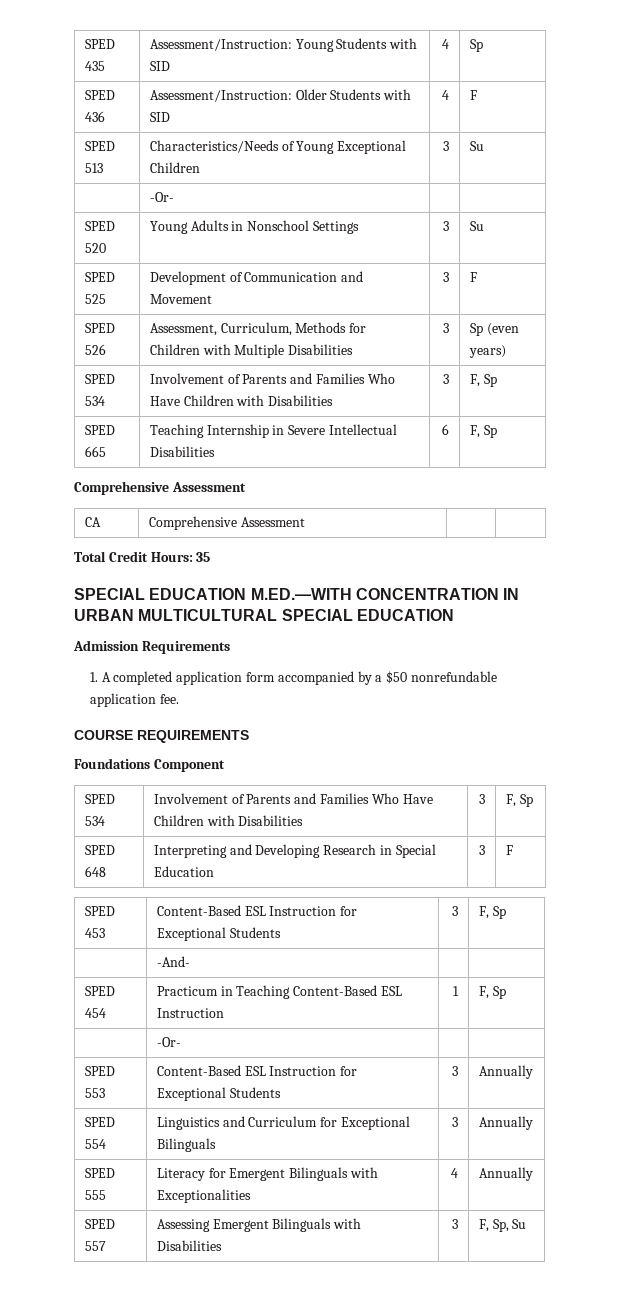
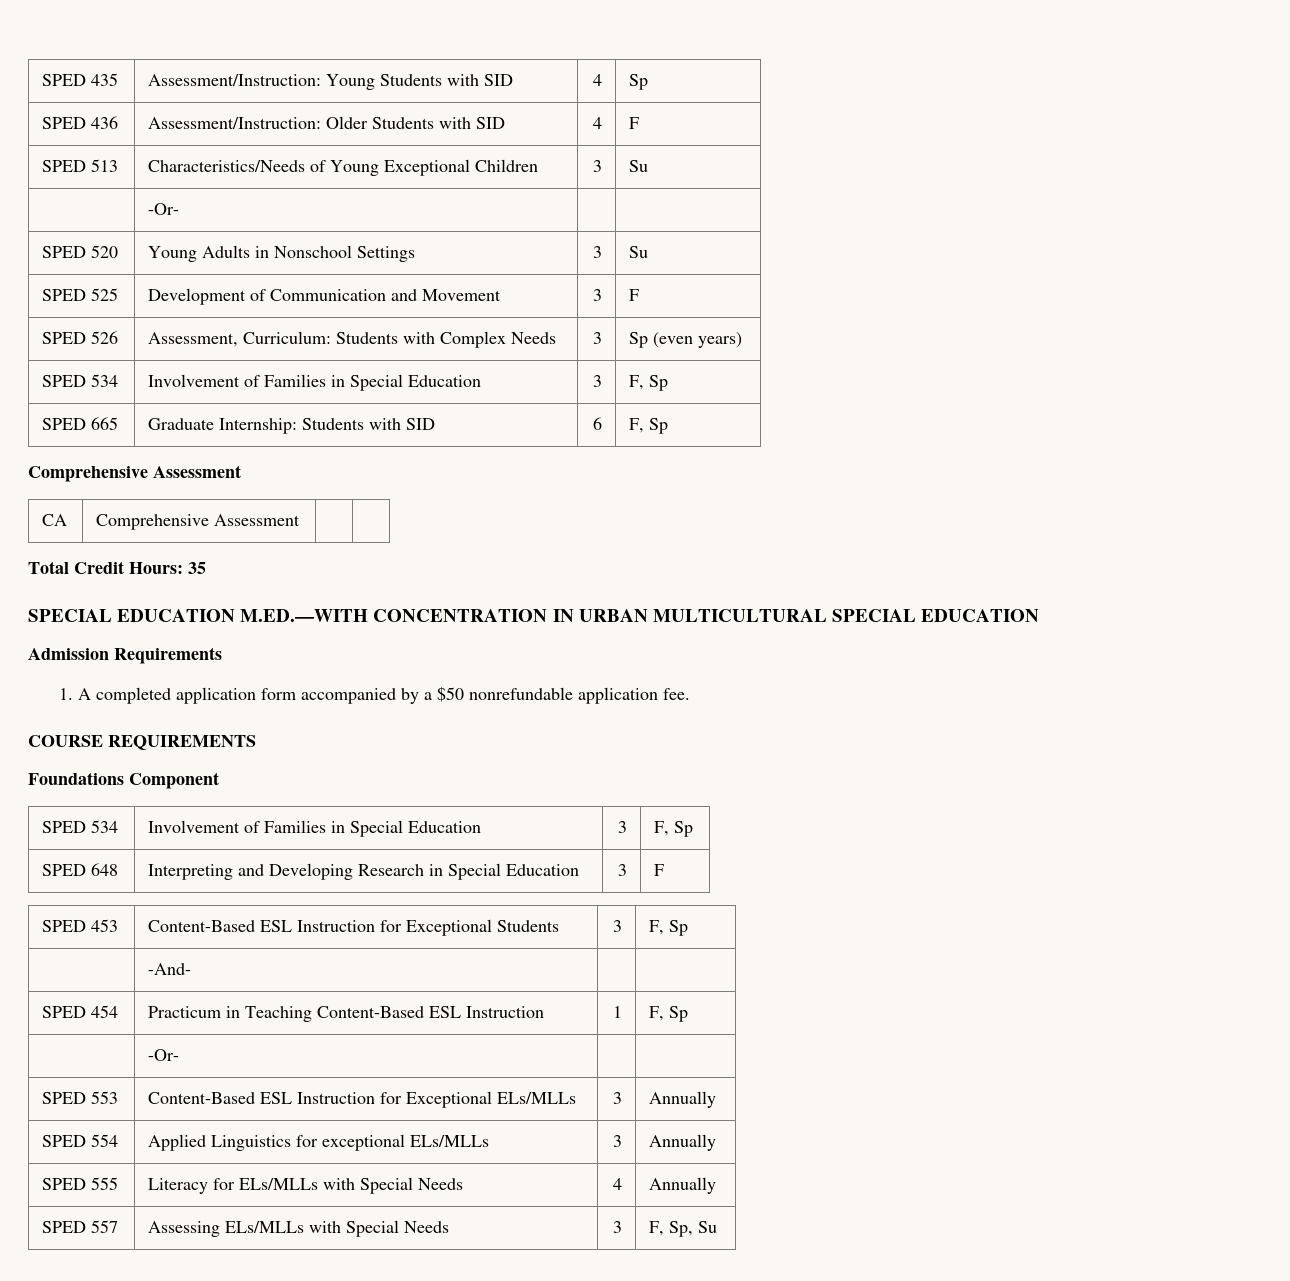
[220,322,367,336] [149,344,354,358] Curriculum, Methods for Children with Multiple Disabilities -> [243,331,557,348] Curriculum: Students with Complex Needs
[242,373,395,384] [149,395,334,406] Parents and Families Who Have Children with Disabilities -> [264,374,482,391] Families in Special Education
[149,424,397,438] [149,446,215,457] Teaching Internship in Severe Intellectual Disabilities -> [148,418,436,434] Graduate Internship: Students with SID
[246,793,433,804] [153,815,304,826] Parents and Families Who Have Children with Disabilities -> [264,820,482,837] Families in Special Education
[229,1087,281,1098] Students -> [497,1092,577,1104] ELs/MLLs
[156,1116,410,1130] [156,1138,216,1152] Linguistics and Curriculum for Exceptional Bilinguals -> [148,1134,490,1151] Applied Linguistics for exceptional ELs/MLLs
[229,1167,378,1181] [156,1189,251,1203] Emergent Bilinguals with Exceptionalities -> [239,1177,464,1194] ELs/MLLs with Special Needs
[212,1218,362,1232] [156,1240,222,1251] Emergent Bilinguals with Disabilities -> [225,1220,450,1237] ELs/MLLs with Special Needs

